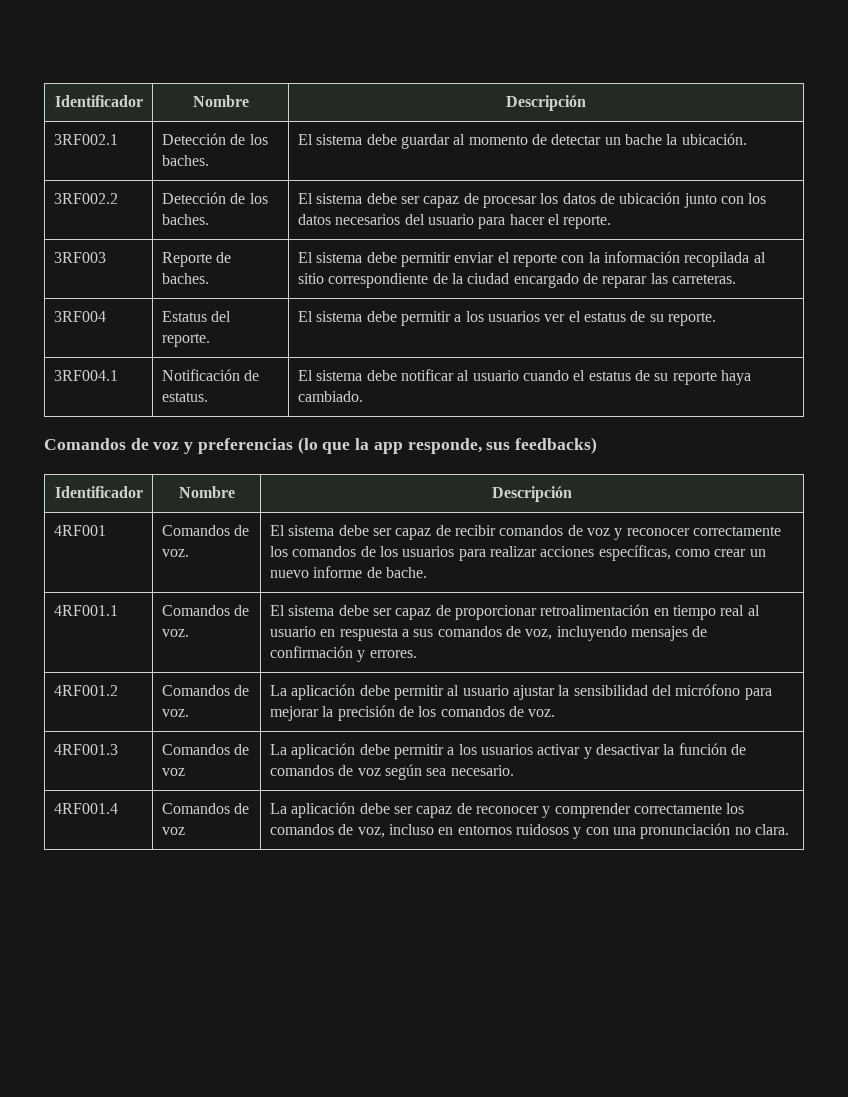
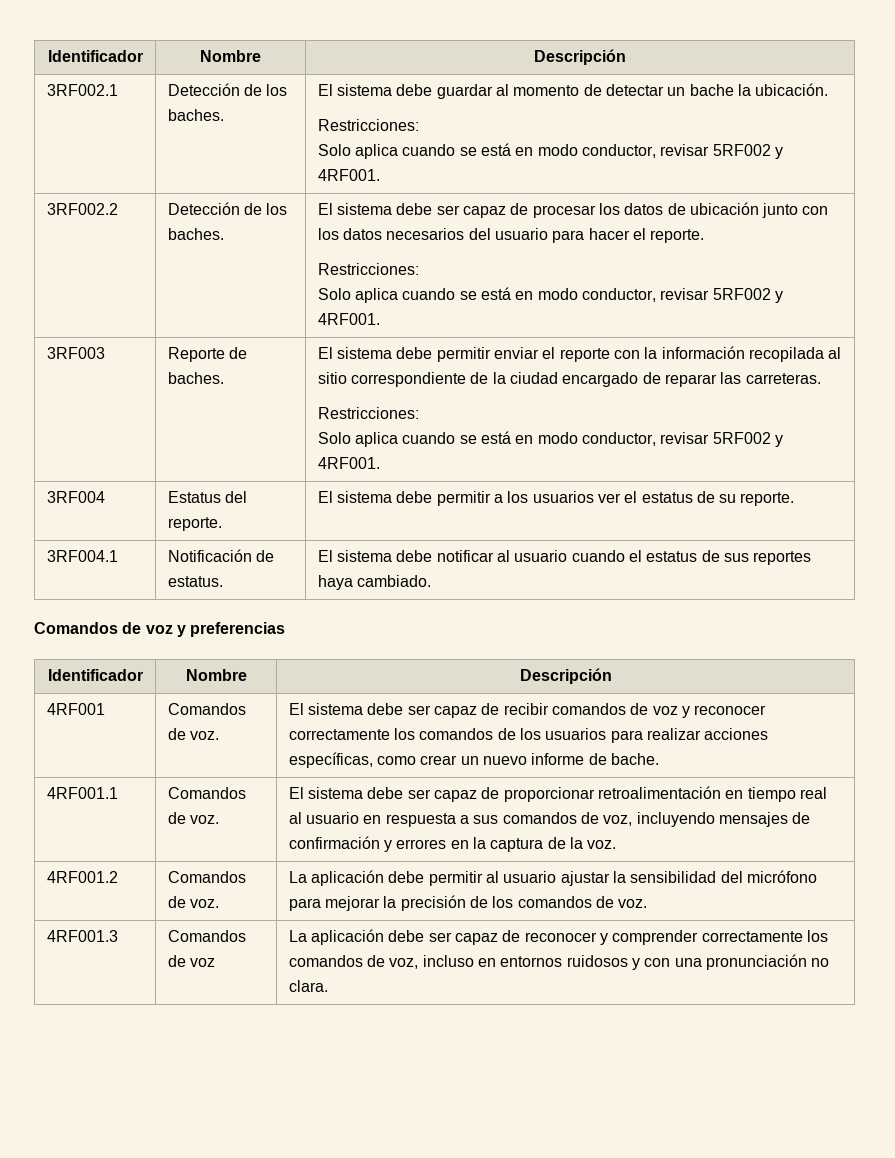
(747, 139) none -> [317,119,419,131] [317,143,783,159] [317,169,380,181] // Restricciones: // Solo aplica cuando se está en modo conductor, revisar 5RF002 y 4RF001.
(612, 222) none -> [317,263,419,275] [317,287,783,303] [317,313,380,325] // Restricciones: // Solo aplica cuando se está en modo conductor, revisar 5RF002 y 4RF001.
(736, 279) none -> [317,407,419,419] [317,431,783,447] [317,457,380,469] // Restricciones: // Solo aplica cuando se está en modo conductor, revisar 5RF002 y 4RF001.
[654,371,717,385] su reporte -> [723,551,812,565] sus reportes
[297,437,597,454] (lo que la app responde, sus feedbacks) -> (286, 629) none
[369,650,417,658] errores. -> [396,837,617,852] errores en la captura de la voz.
[269,743,746,759] [269,764,514,780] [53,803,118,814] [161,803,250,814] [161,827,185,835] | La aplicación debe permitir a los usuarios activar y desactivar la función de comandos de voz según sea necesario. // 4RF001.4 | Comandos de voz -> (215, 962) none

